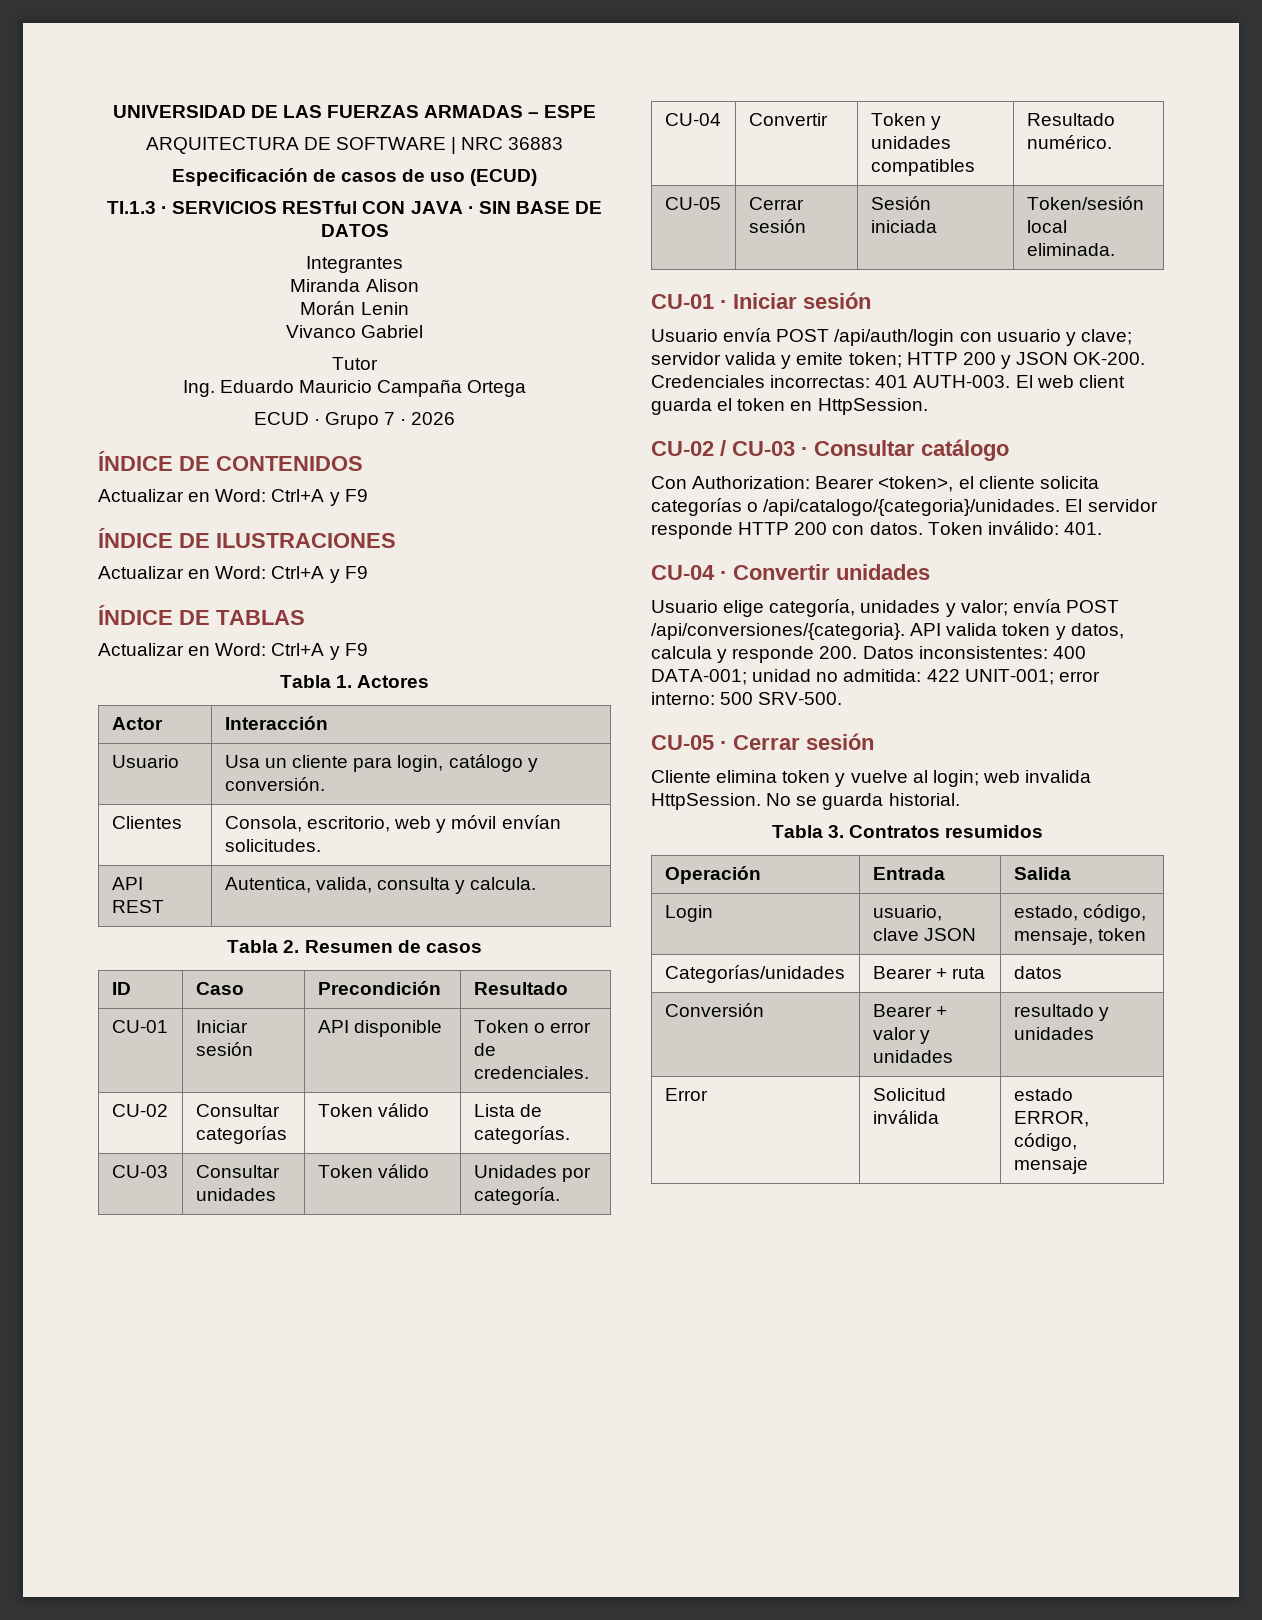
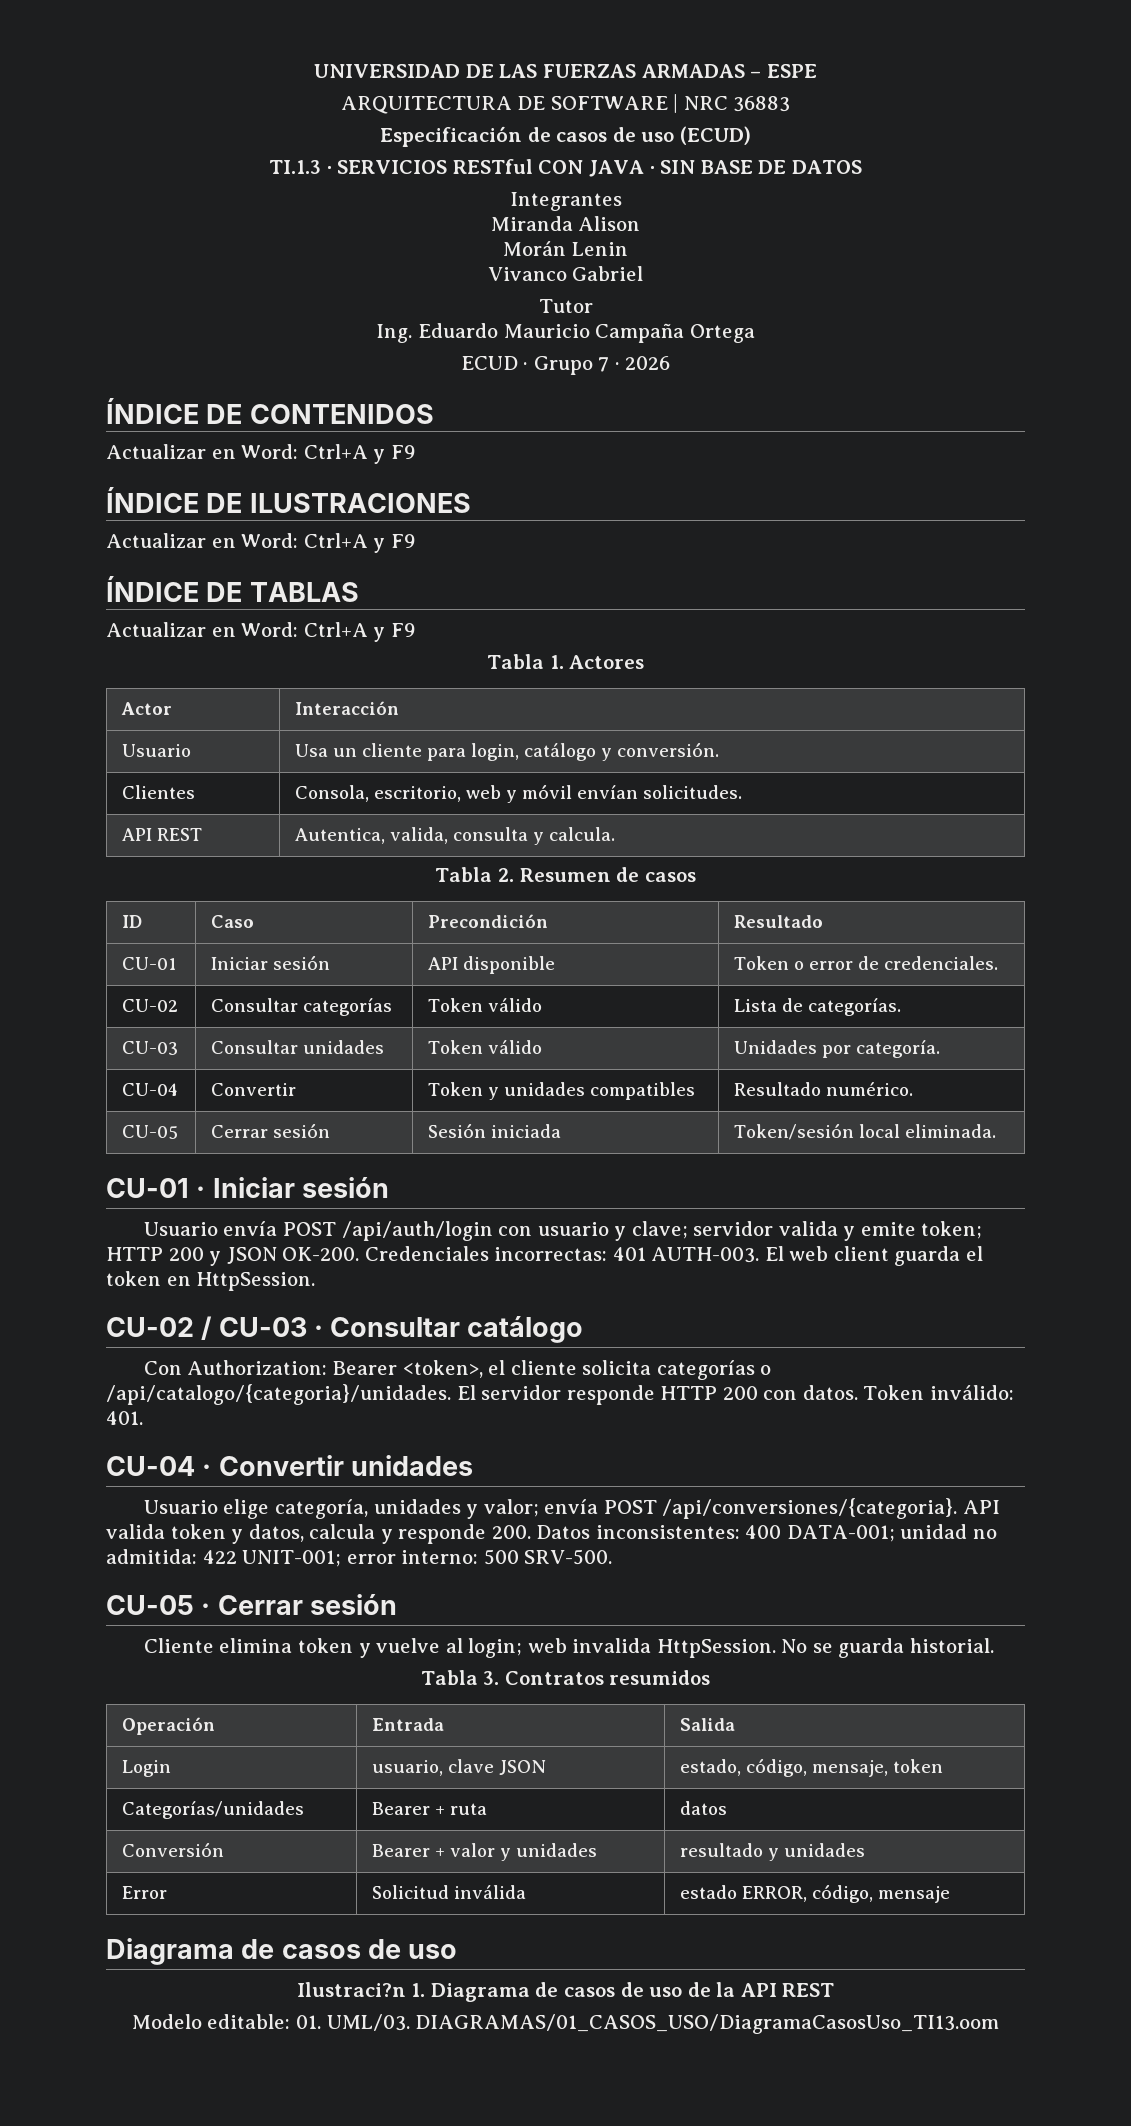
(1088, 1165) none -> [106,1938,458,1965] [296,1982,835,2002] [131,2014,1000,2034] // Diagrama de casos de uso // Ilustraci?n 1. Diagrama de casos de uso de la API REST // Modelo editable: 01. UML/03. DIAGRAMAS/01_CASOS_USO/DiagramaCasosUso_TI13.oom

